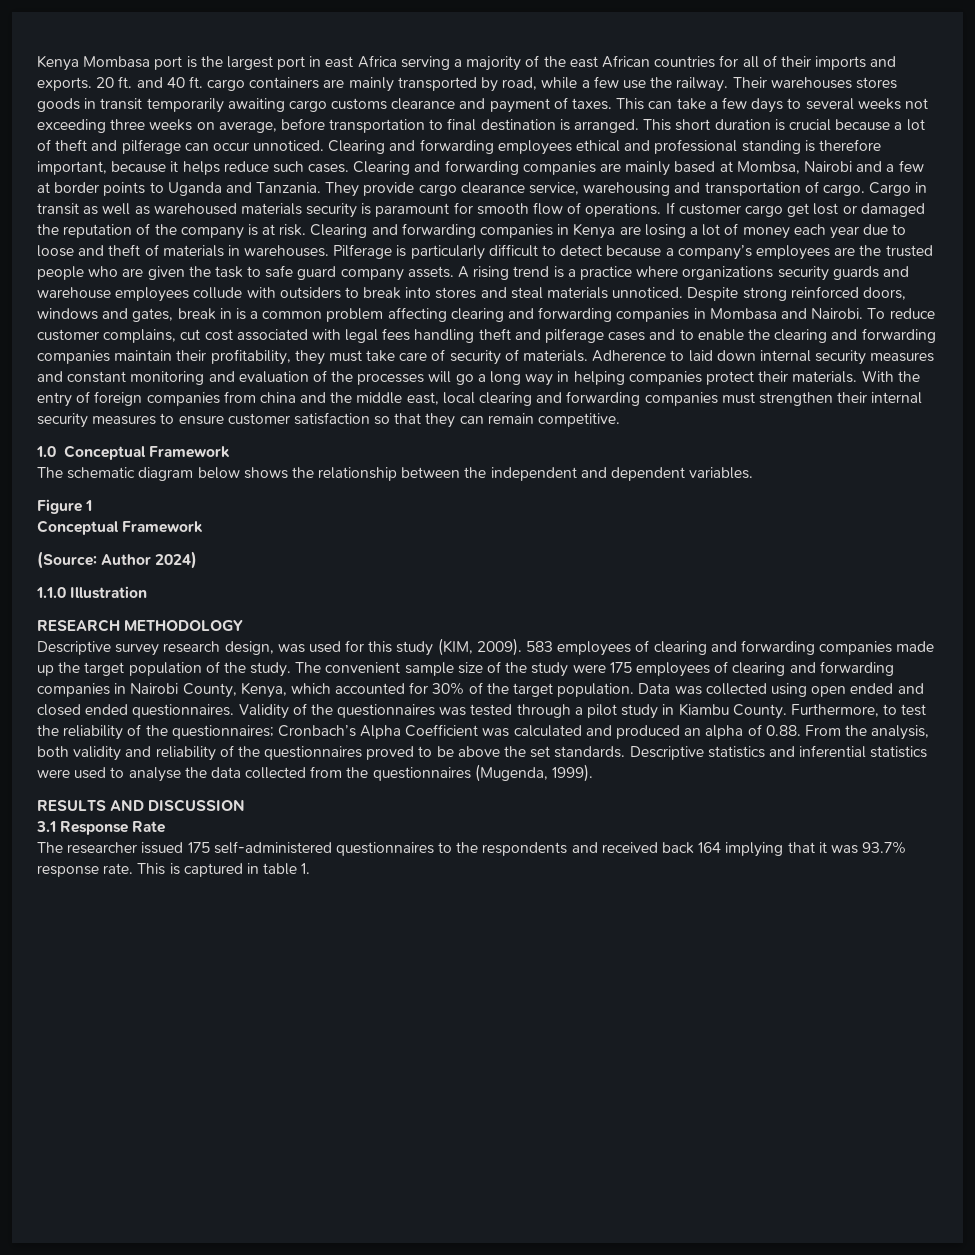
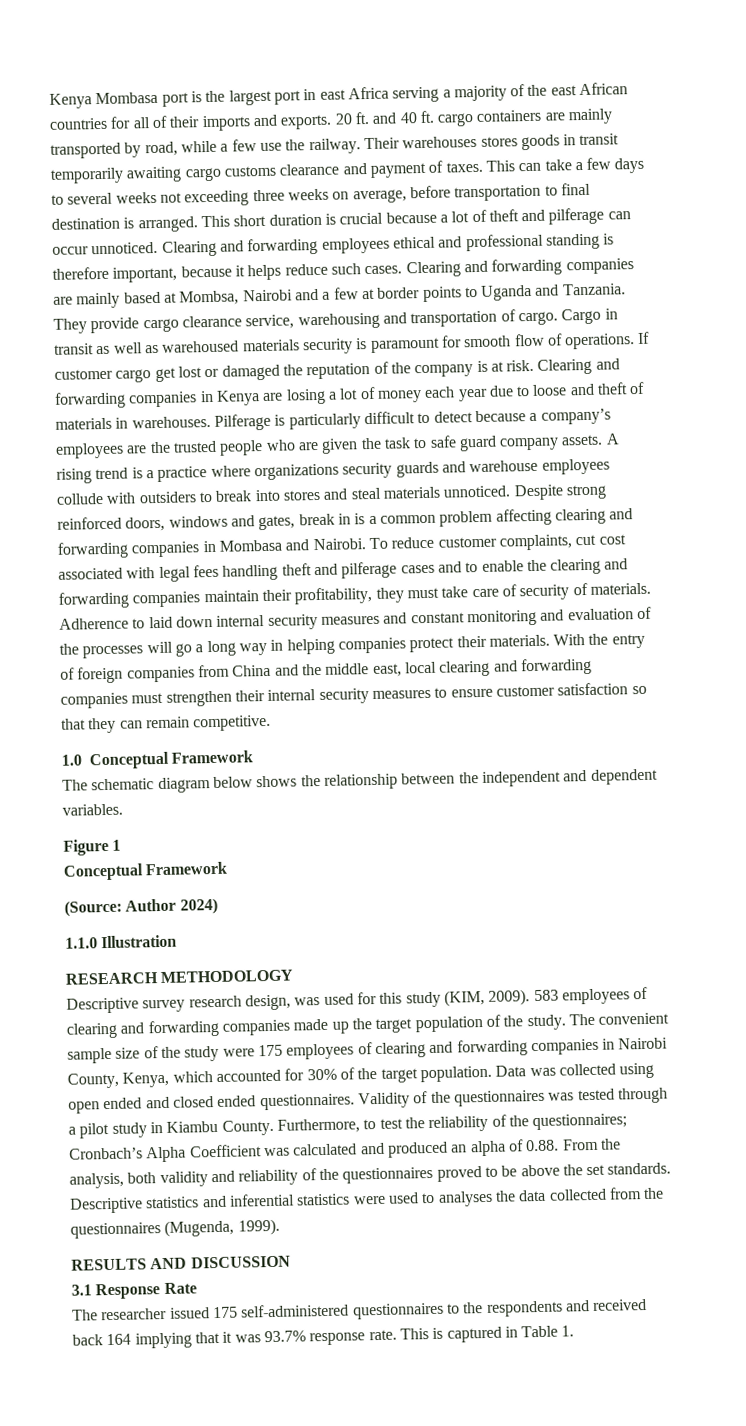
[103,329,177,343] complains, -> [498,534,572,551] complaints,
[259,392,296,403] china -> [232,664,272,677] China
[128,767,181,782] analyse -> [437,1190,493,1207] analyses
[263,863,298,875] table -> [521,1325,559,1338] Table

